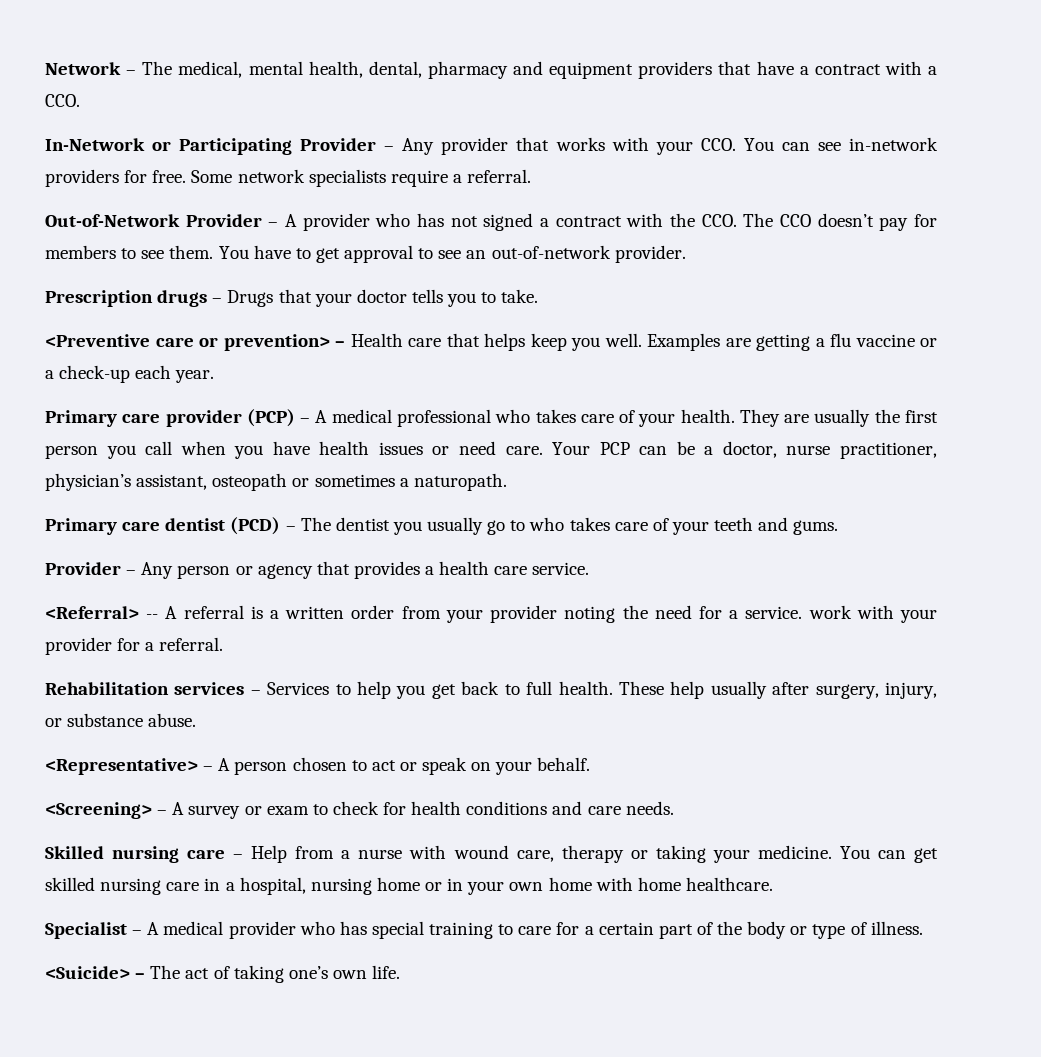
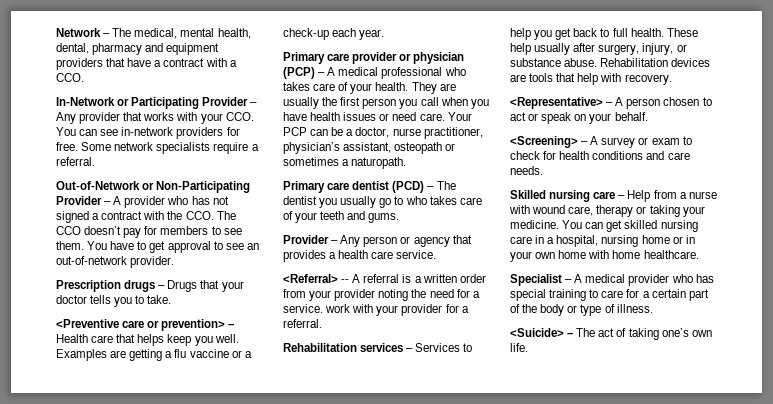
(180, 220) none -> [142,181,251,193] or Non-Participating
(242, 418) none -> [399,52,465,64] or physician
(197, 720) none -> [600,58,711,67] [510,73,672,85] Rehabilitation devices are tools that help with recovery.

